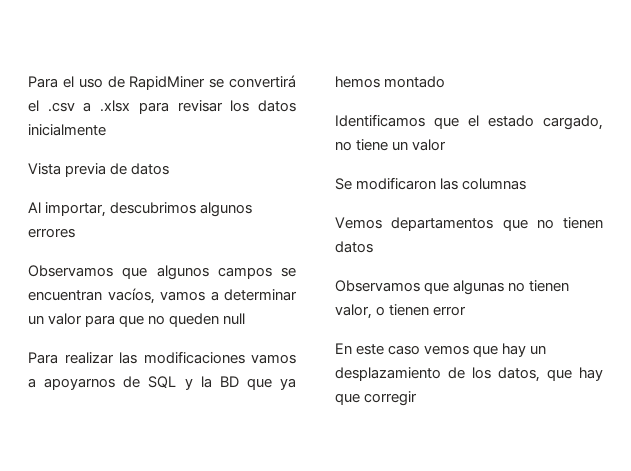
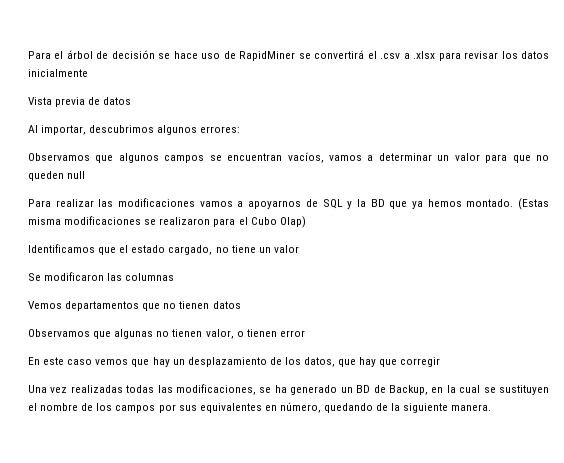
(74, 82) none -> [66,50,198,59] árbol de decisión se hace
[28,228,75,238] errores -> [200,126,241,133] errores:
[384,76,446,88] montado -> [466,198,549,210] [28,216,306,228] montado. (Estas misma modificaciones se realizaron para el Cubo Olap)
(418, 398) none -> [28,384,550,395] [28,402,492,413] // Una vez realizadas todas las modificaciones, se ha generado un BD de Backup, en la cual se sustituyen el nombre de los campos por sus equivalentes en número, quedando de la siguiente manera.

